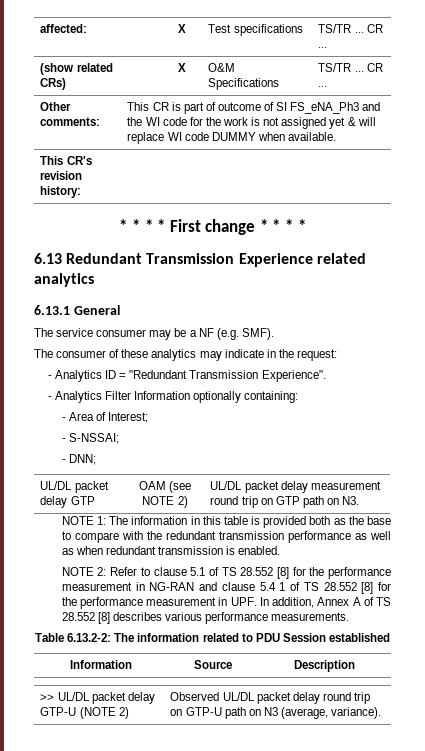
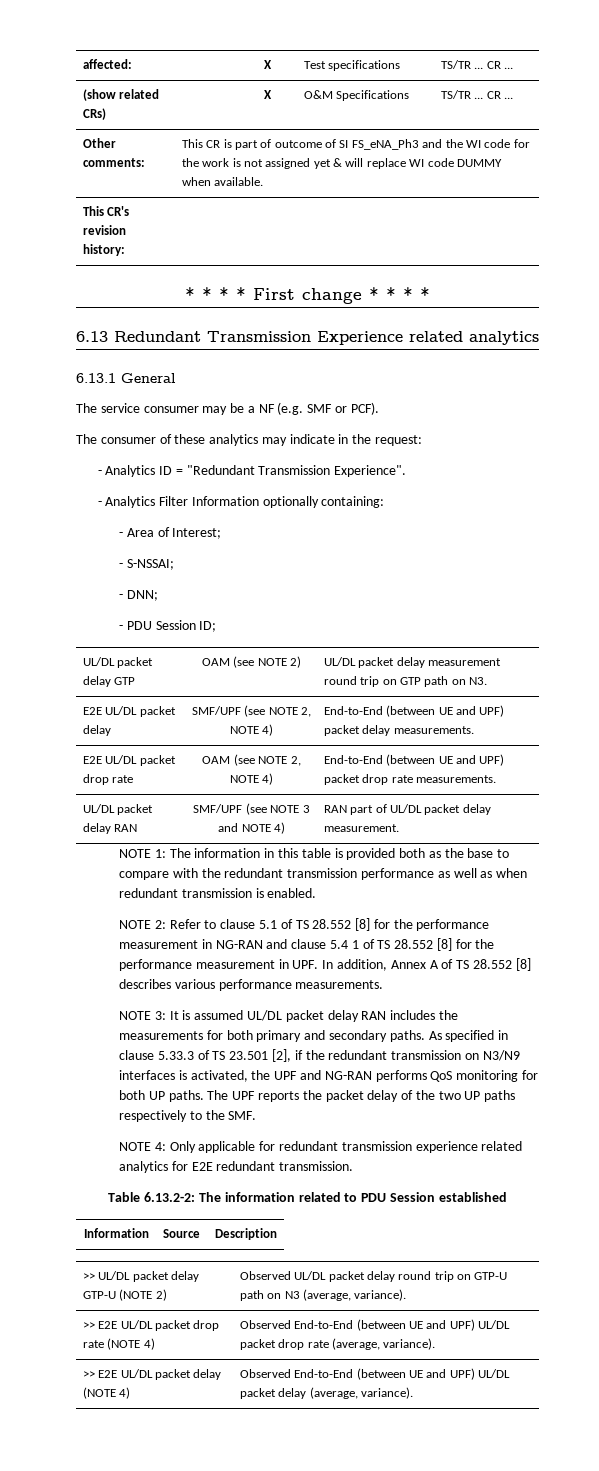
[241,328,274,340] SMF). -> [307,402,379,415] SMF or PCF).
(96, 459) none -> [119,620,217,632] // - PDU Session ID;
(360, 500) none -> [82,706,176,717] [82,725,111,736] [191,705,312,717] [229,724,274,736] [323,705,505,717] [323,725,474,736] [82,755,176,766] [82,774,134,785] [202,754,301,766] [229,773,274,785] [323,754,505,766] [323,774,496,785] [82,804,154,815] [82,823,138,834] [193,803,310,815] [218,822,285,834] [323,804,491,815] [323,824,399,832] // E2E UL/DL packet delay | SMF/UPF (see NOTE 2, NOTE 4) | End-to-End (between UE and UPF) packet delay measurements. // E2E UL/DL packet drop rate | OAM (see NOTE 2, NOTE 4) | End-to-End (between UE and UPF) packet drop rate measurements. // UL/DL packet delay RAN | SMF/UPF (see NOTE 3 and NOTE 4) | RAN part of UL/DL packet delay measurement.
(350, 616) none -> [119,1010,458,1022] [119,1030,509,1042] [119,1049,520,1062] [119,1070,538,1082] [119,1090,516,1102] [119,1110,257,1122] [119,1141,523,1153] [119,1161,354,1173] // NOTE 3: It is assumed UL/DL packet delay RAN includes the measurements for both primary and secondary paths. As specified in clause 5.33.3 of TS 23.501 [2], if the redundant transmission on N3/N9 interfaces is activated, the UPF and NG-RAN performs QoS monitoring for both UP paths. The UPF reports the packet delay of the two UP paths respectively to the SMF. // NOTE 4: Only applicable for redundant transmission experience related analytics for E2E redundant transmission.
(382, 713) none -> [82,1320,220,1331] [82,1338,155,1350] [239,1319,511,1331] [239,1338,436,1350] [82,1369,222,1380] [82,1387,131,1399] [239,1368,511,1380] [239,1387,413,1399] // >> E2E UL/DL packet drop rate (NOTE 4) | Observed End-to-End (between UE and UPF) UL/DL packet drop rate (average, variance). // >> E2E UL/DL packet delay (NOTE 4) | Observed End-to-End (between UE and UPF) UL/DL packet delay (average, variance).

